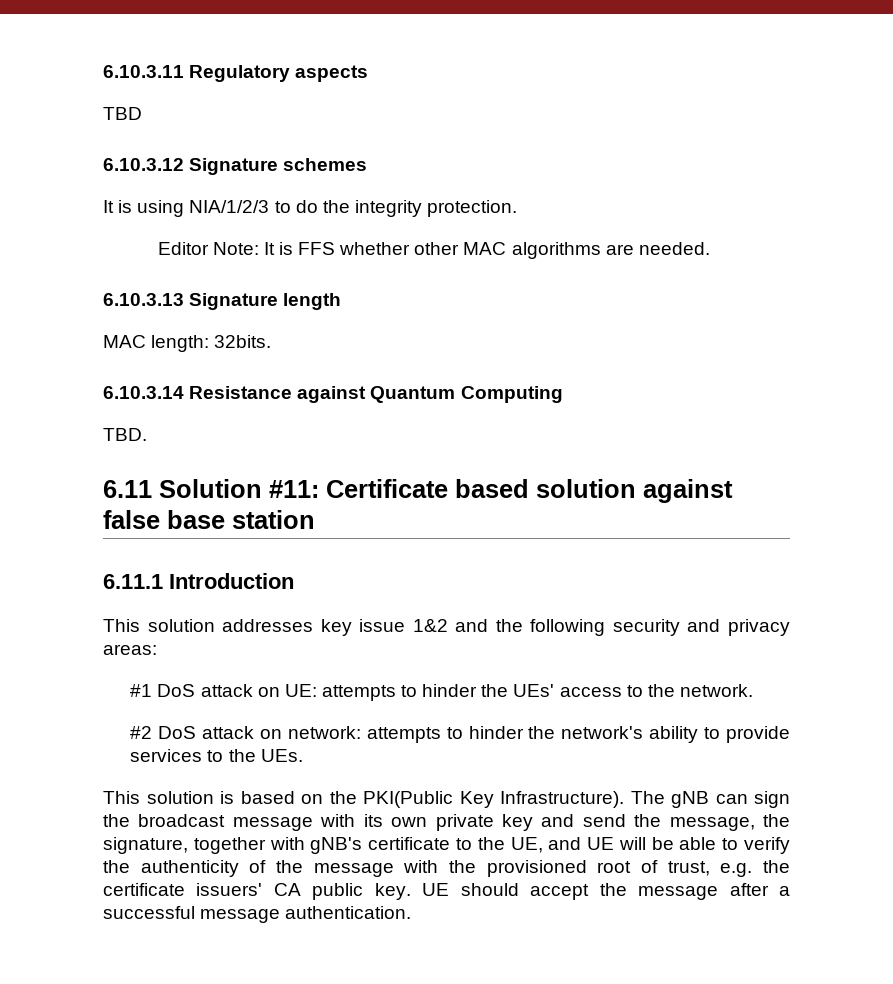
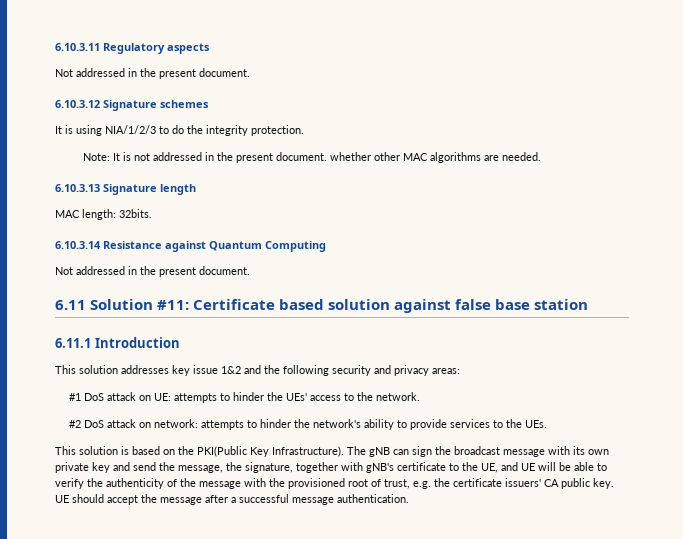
[103,107,142,120] TBD -> [55,68,250,79] Not addressed in the present document.
[157,242,209,255] Editor -> (304, 130) none
[298,242,336,255] FFS -> [134,152,328,163] not addressed in the present document.
[103,428,147,441] TBD. -> [55,266,250,277] Not addressed in the present document.

